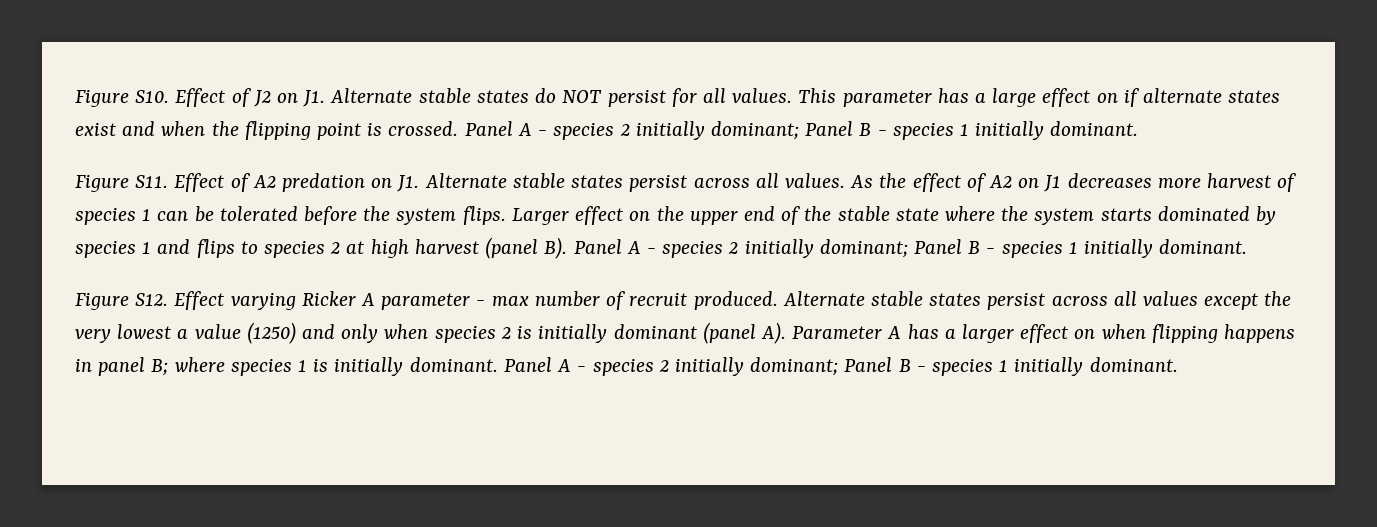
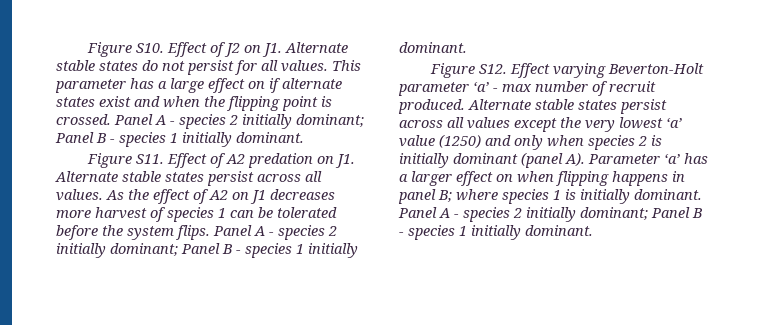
[562,90,603,103] NOT -> [162,61,185,71] not
[511,206,1277,225] [75,237,568,259] Larger effect on the upper end of the stable state where the system starts dominated by species 1 and flips to species 2 at high harvest (panel B). -> (210, 232) none
[301,291,471,310] Ricker A parameter -> [607,63,704,75] [398,81,489,96] Beverton-Holt parameter ‘a’
[177,328,189,339] a -> [666,117,682,128] ‘a’
[887,326,902,339] A -> [664,153,680,164] ‘a’

